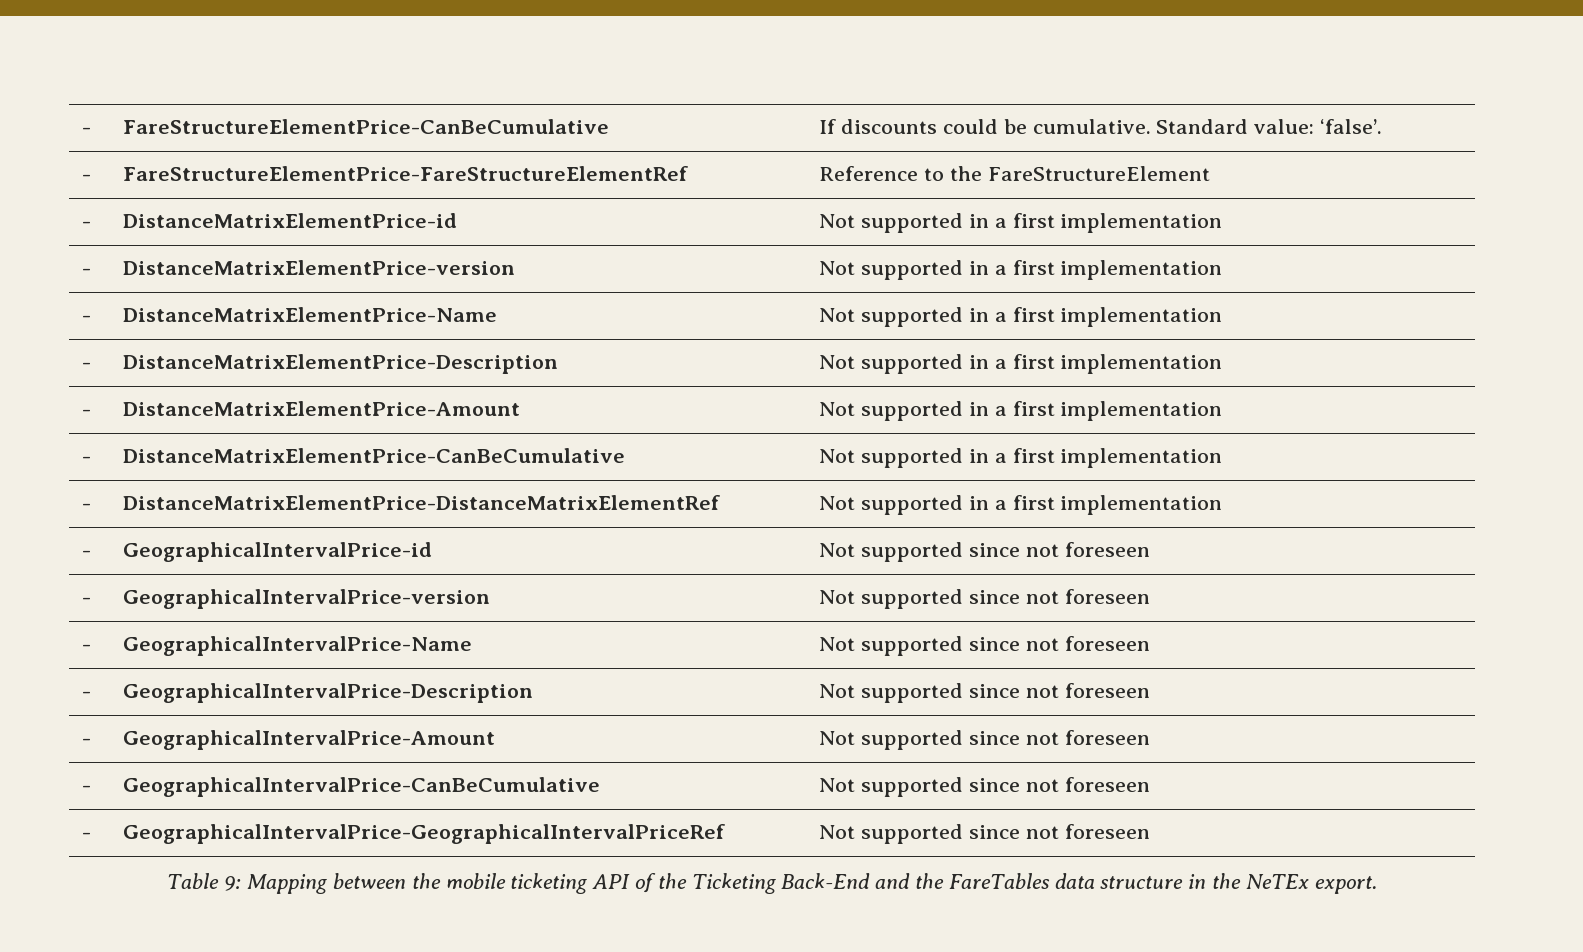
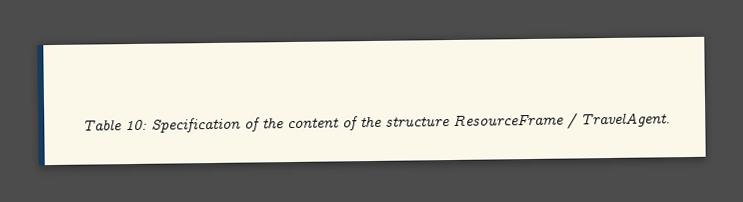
[82,127,92,134] [123,119,610,134] [819,119,1382,134] [82,174,92,181] [123,166,689,181] [819,166,1210,181] [82,221,92,228] [123,213,458,228] [819,213,1223,233] [82,268,92,275] [123,260,516,275] [819,260,1223,280] [82,315,92,322] [123,307,498,322] [819,307,1223,327] [82,362,92,369] [123,354,559,374] [819,354,1223,374] [82,409,92,416] [123,401,521,416] [819,401,1223,421] [82,456,92,463] [123,448,626,463] [819,448,1223,468] [82,503,92,510] [123,495,721,510] [819,495,1223,515] [82,550,92,557] [123,542,433,562] [819,542,1150,562] [82,597,92,604] [123,589,491,609] [819,589,1150,609] [82,644,92,651] [123,636,473,656] [819,636,1150,656] [82,691,92,698] [123,683,534,703] [819,683,1150,703] [82,738,92,745] [123,730,496,750] [819,730,1150,750] [82,785,92,792] [123,777,601,797] [819,777,1150,797] [82,832,92,839] [123,824,726,844] [819,824,1150,844] [167,873,1377,894] - | FareStructureElementPrice-CanBeCumulative | If discounts could be cumulative. Standard value: ‘false’. // - | FareStructureElementPrice-FareStructureElementRef | Reference to the FareStructureElement // - | DistanceMatrixElementPrice-id | Not supported in a first implementation // - | DistanceMatrixElementPrice-version | Not supported in a first implementation // - | DistanceMatrixElementPrice-Name | Not supported in a first implementation // - | DistanceMatrixElementPrice-Description | Not supported in a first implementation // - | DistanceMatrixElementPrice-Amount | Not supported in a first implementation // - | DistanceMatrixElementPrice-CanBeCumulative | Not supported in a first implementation // - | DistanceMatrixElementPrice-DistanceMatrixElementRef | Not supported in a first implementation // - | GeographicalIntervalPrice-id | Not supported since not foreseen // - | GeographicalIntervalPrice-version | Not supported since not foreseen // - | GeographicalIntervalPrice-Name | Not supported since not foreseen // - | GeographicalIntervalPrice-Description | Not supported since not foreseen // - | GeographicalIntervalPrice-Amount | Not supported since not foreseen // - | GeographicalIntervalPrice-CanBeCumulative | Not supported since not foreseen // - | GeographicalIntervalPrice-GeographicalIntervalPriceRef | Not supported since not foreseen // Table 9: Mapping between the mobile ticketing API of the Ticketing Back-End and the FareTables data structure in the NeTEx export. -> [81,112,671,133] Table 10: Specification of the content of the structure ResourceFrame / TravelAgent.

